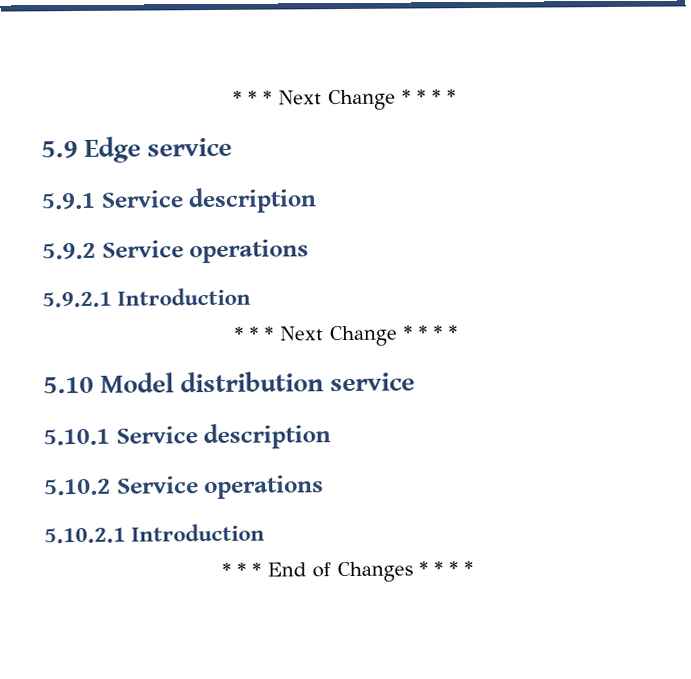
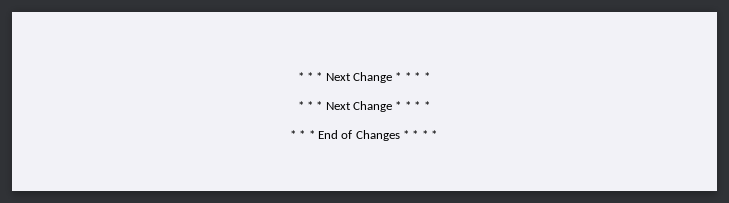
[232,89,456,111] [41,136,233,163] [41,187,318,214] [42,239,310,264] [42,287,252,308] [233,325,458,347] [43,371,416,394] [43,423,332,450] [44,475,325,500] [44,523,266,544] * * * Next Change * * * * // 5.9 Edge service // 5.9.1 Service description // 5.9.2 Service operations // 5.9.2.1 Introduction // * * * Next Change * * * * // 5.10 Model distribution service // 5.10.1 Service description // 5.10.2 Service operations // 5.10.2.1 Introduction -> [297,72,430,83] [297,101,430,112] * * * Next Change * * * * // * * * Next Change * * * *

